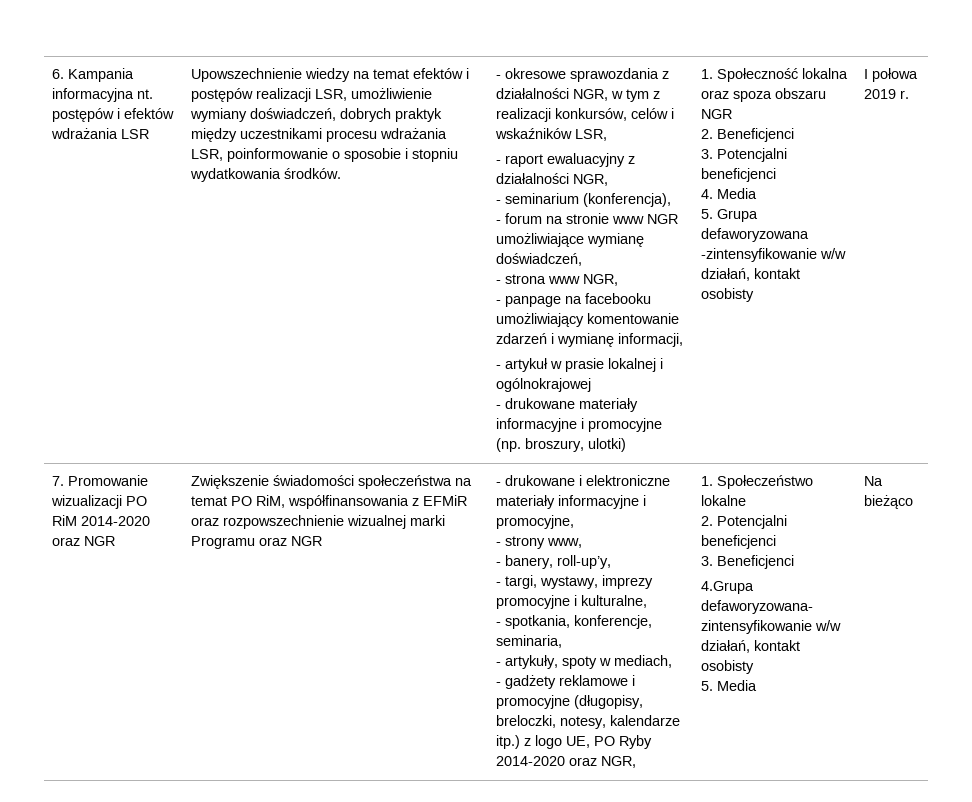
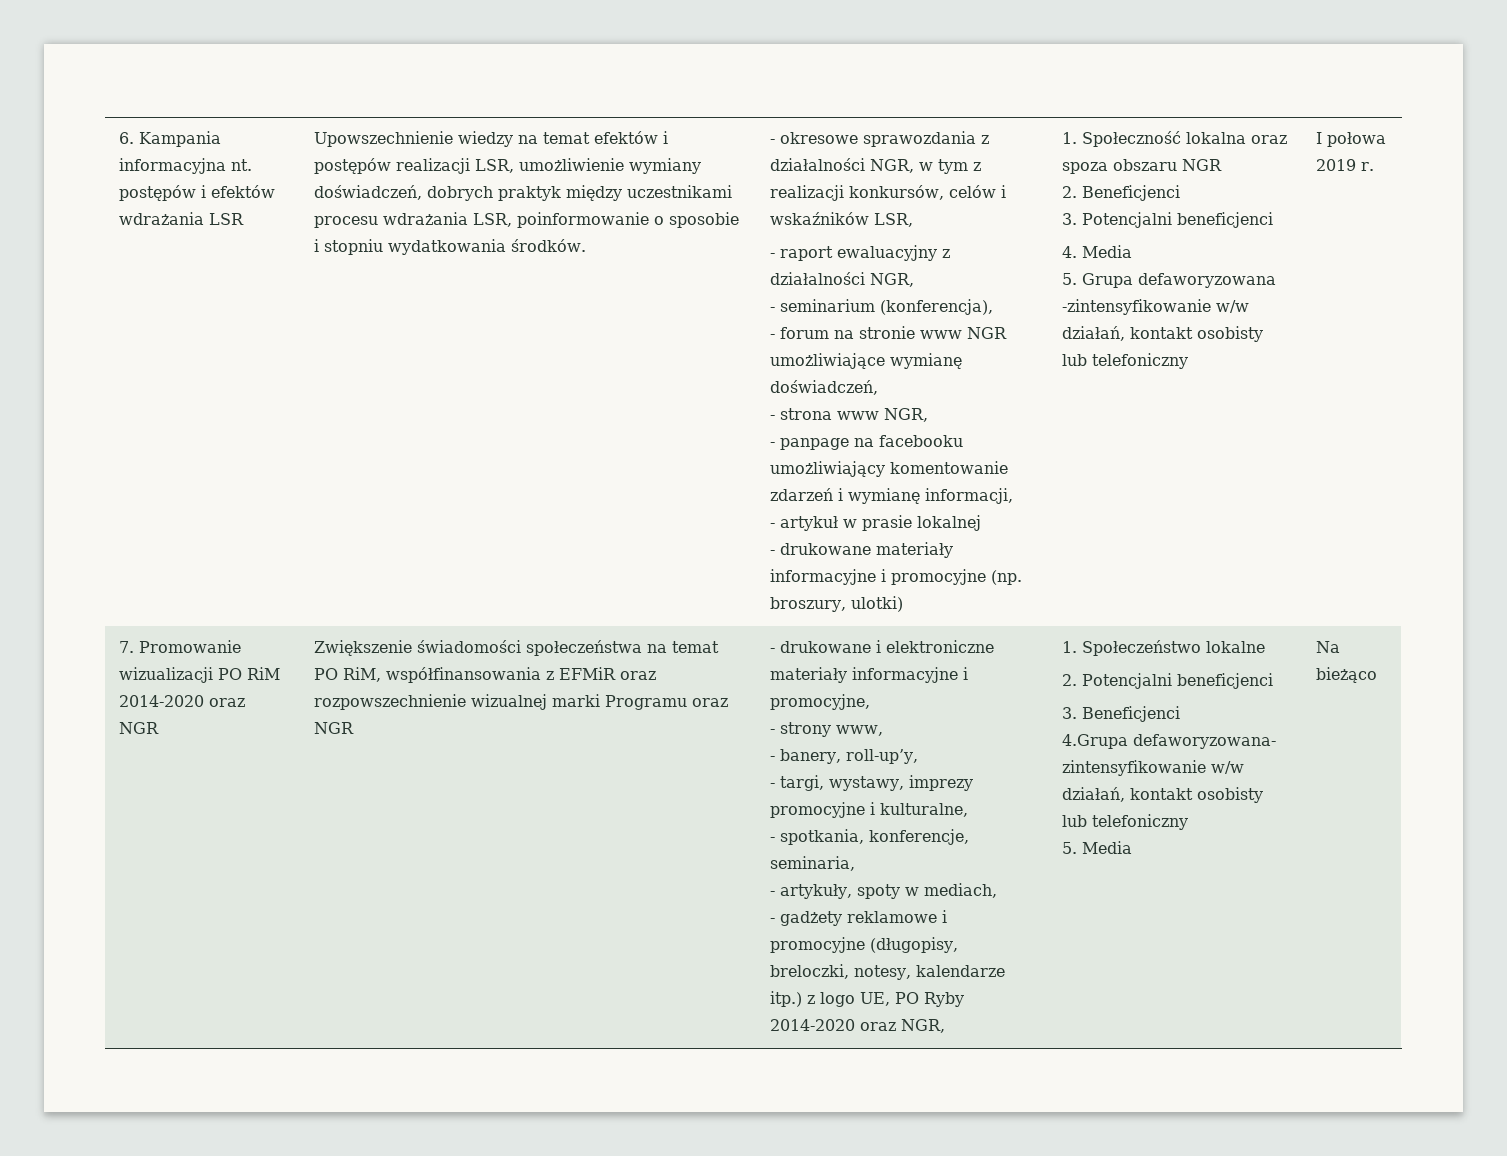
[660,358,664,369] [496,378,592,392] i ogólnokrajowej -> (981, 523) none
(755, 295) none -> [1061,353,1188,369] lub telefoniczny
(755, 667) none -> [1061,814,1188,830] lub telefoniczny

